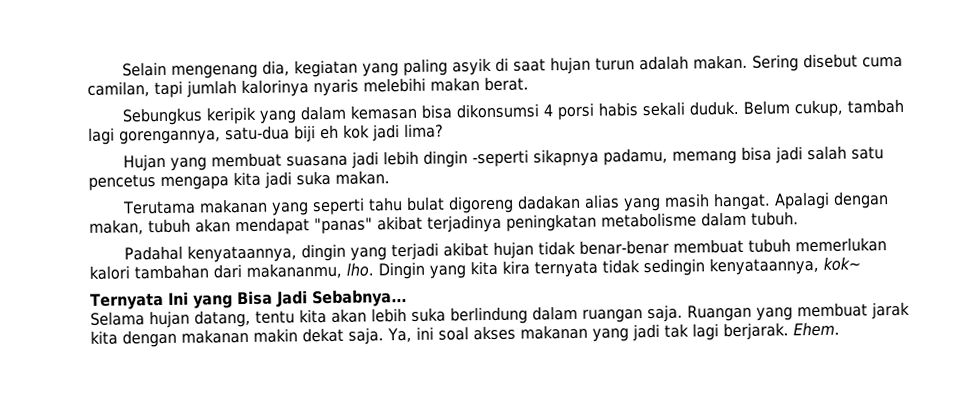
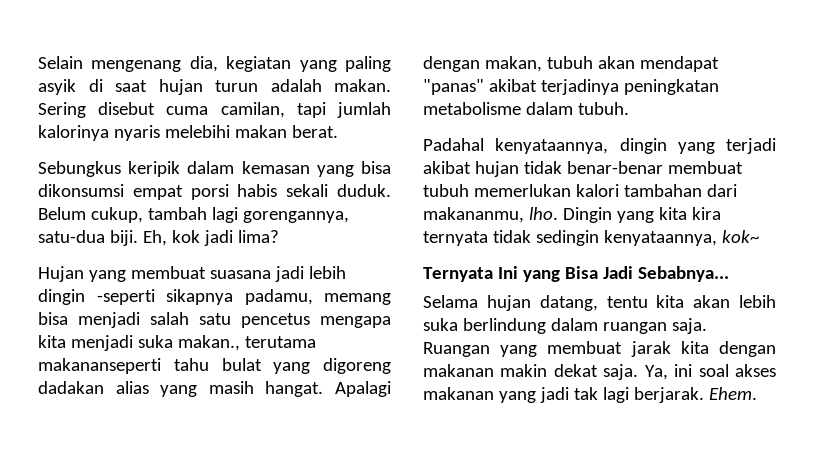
[258,110,297,124] yang -> (181, 169) none
(417, 112) none -> [316,165,354,177] yang
[542,104,553,117] 4 -> [132,185,183,200] empat
[294,124,339,143] biji eh -> [109,230,167,246] biji. Eh,
[774,146,803,164] jadi -> [78,312,140,328] menjadi
[264,170,390,189] [121,197,365,216] jadi suka makan. // Terutama makanan yang seperti -> [70,335,316,351] [38,358,161,374] menjadi suka makan., terutama makananseperti
(445, 204) none -> [273,362,311,374] yang

